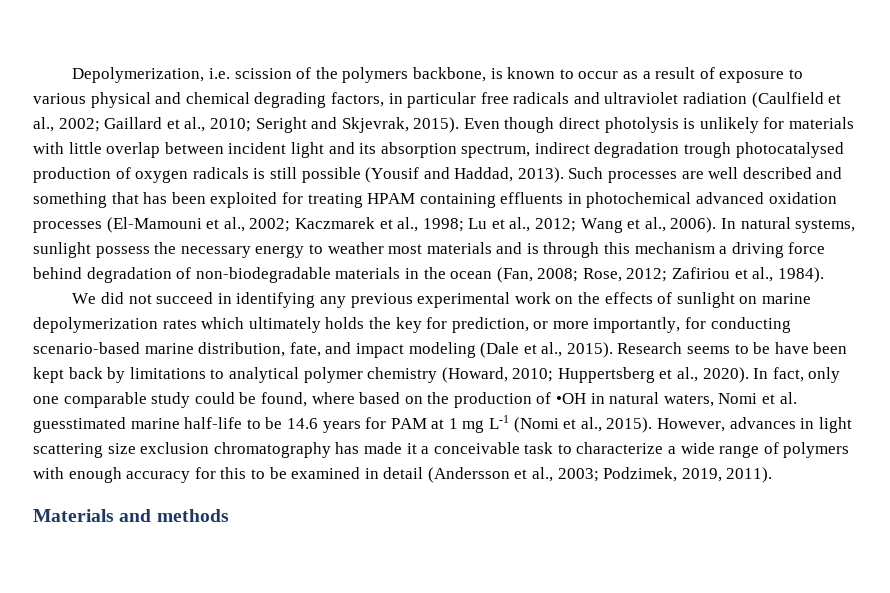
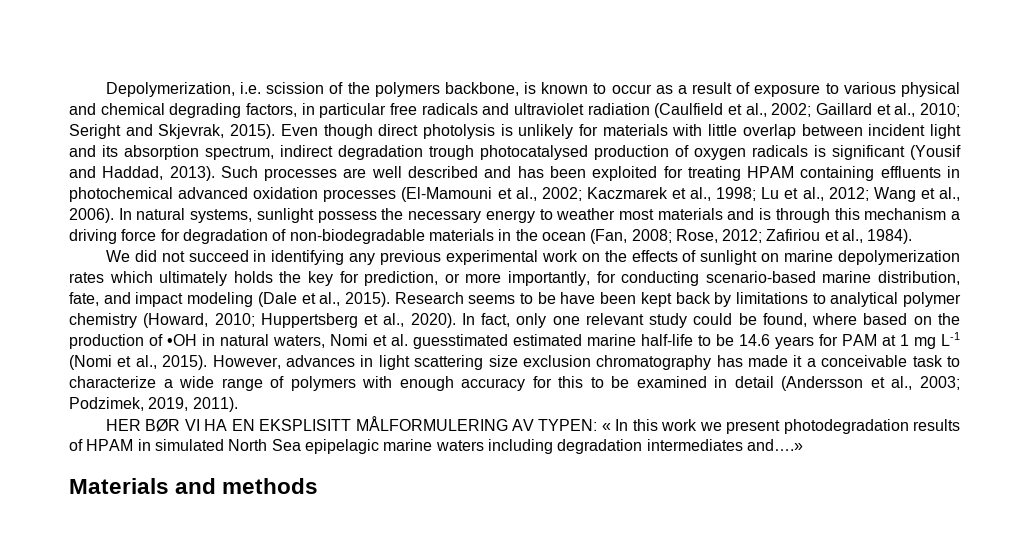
[269,167,361,183] still possible -> [832,145,905,160] significant
[33,192,139,208] something that -> (512, 172) none
[33,267,82,279] behind -> [160,229,180,241] for
[63,392,147,408] comparable -> [585,313,644,325] relevant
(126, 425) none -> [513,334,582,346] estimated
(773, 475) none -> [105,416,961,434] [69,439,803,454] // HER BØR VI HA EN EKSPLISITT MÅLFORMULERING AV TYPEN: « In this work we present photodegradation results of HPAM in simulated North Sea epipelagic marine waters including degradation intermediates and….»

